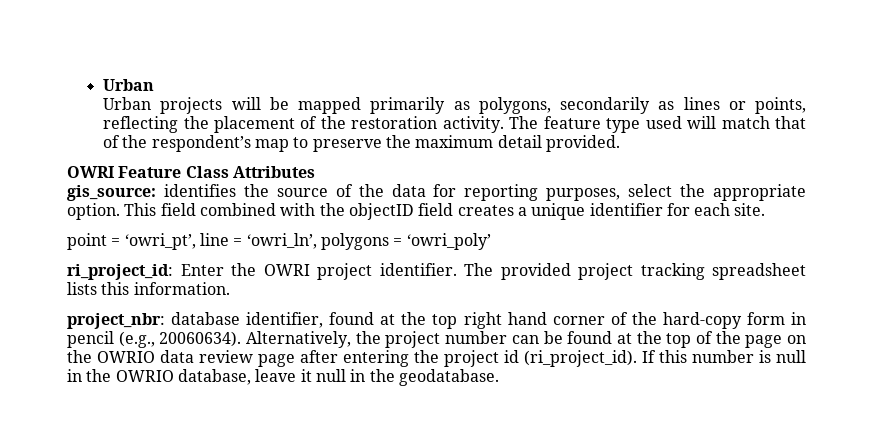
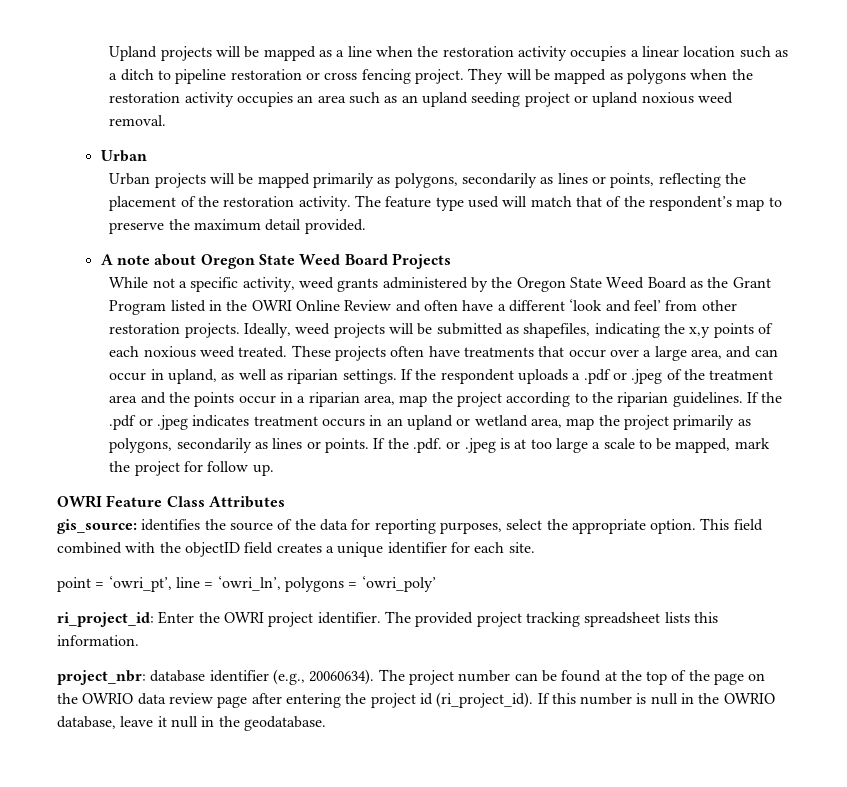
(102, 85) none -> [109,46,788,61] [109,68,753,84] [109,92,733,107] [109,115,167,126] Upland projects will be mapped as a line when the restoration activity occupies a linear location such as a ditch to pipeline restoration or cross fencing project. They will be mapped as polygons when the restoration activity occupies an area such as an upland seeding project or upland noxious weed removal. //
(620, 143) none -> [100,253,452,269] [109,277,771,292] [109,299,737,315] [109,323,773,338] [109,345,778,361] [109,369,774,384] [109,392,783,407] [109,415,751,430] [109,438,770,453] [109,461,274,476] // A note about Oregon State Weed Board Projects // While not a specific activity, weed grants administered by the Oregon State Weed Board as the Grant Program listed in the OWRI Online Review and often have a different ‘look and feel’ from other restoration projects. Ideally, weed projects will be submitted as shapefiles, indicating the x,y points of each noxious weed treated. These projects often have treatments that occur over a large area, and can occur in upland, as well as riparian settings. If the respondent uploads a .pdf or .jpeg of the treatment area and the points occur in a riparian area, map the project according to the riparian guidelines. If the .pdf or .jpeg indicates treatment occurs in an upland or wetland area, map the project primarily as polygons, secondarily as lines or points. If the .pdf. or .jpeg is at too large a scale to be mapped, mark the project for follow up.
[246,312,806,329] [67,331,381,348] identifier, found at the top right hand corner of the hard-copy form in pencil (e.g., 20060634). Alternatively, the -> [209,669,405,685] identifier (e.g., 20060634). The

